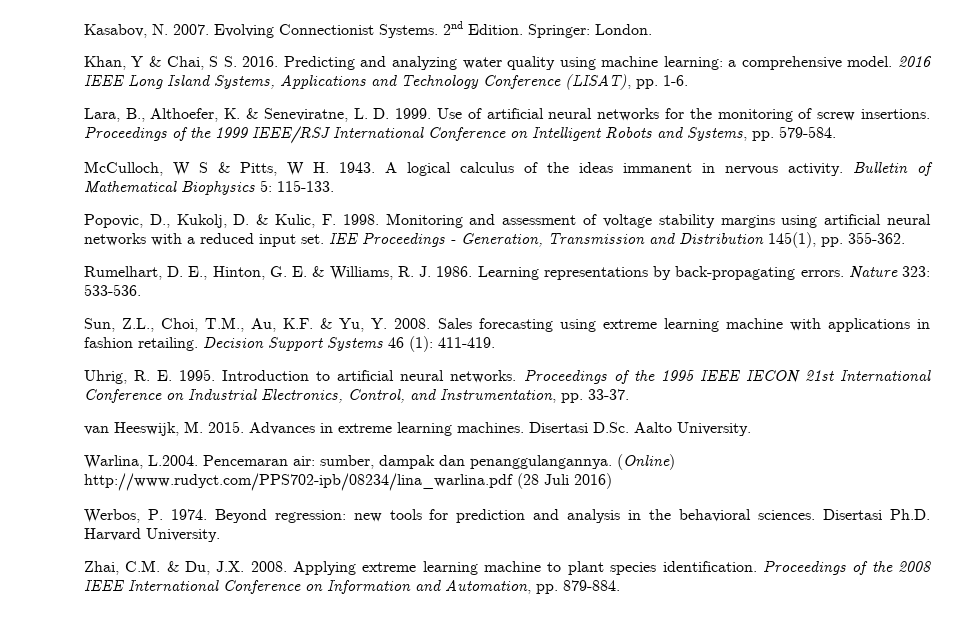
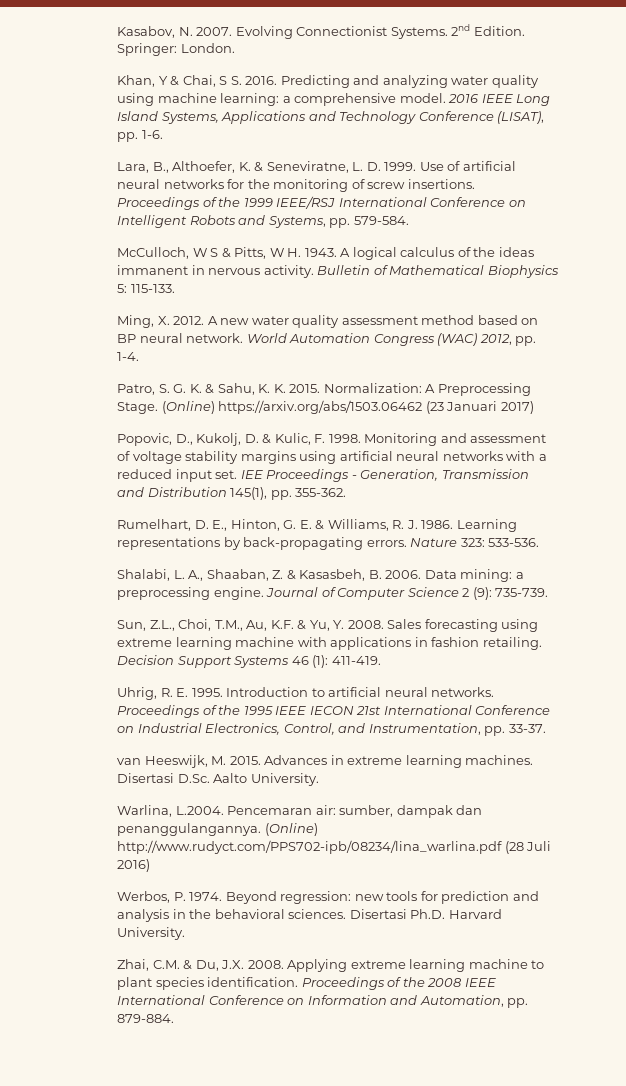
(334, 186) none -> [117,315,539,328] [117,333,537,346] [117,352,140,361] [117,383,531,396] [117,400,534,414] // Ming, X. 2012. A new water quality assessment method based on BP neural network. World Automation Congress (WAC) 2012, pp. 1-4. // Patro, S. G. K. & Sahu, K. K. 2015. Normalization: A Preprocessing Stage. (Online) https://arxiv.org/abs/1503.06462 (23 Januari 2017)
(141, 290) none -> [117,569,524,582] [117,587,549,600] // Shalabi, L. A., Shaaban, Z. & Kasasbeh, B. 2006. Data mining: a preprocessing engine. Journal of Computer Science 2 (9): 735-739.

